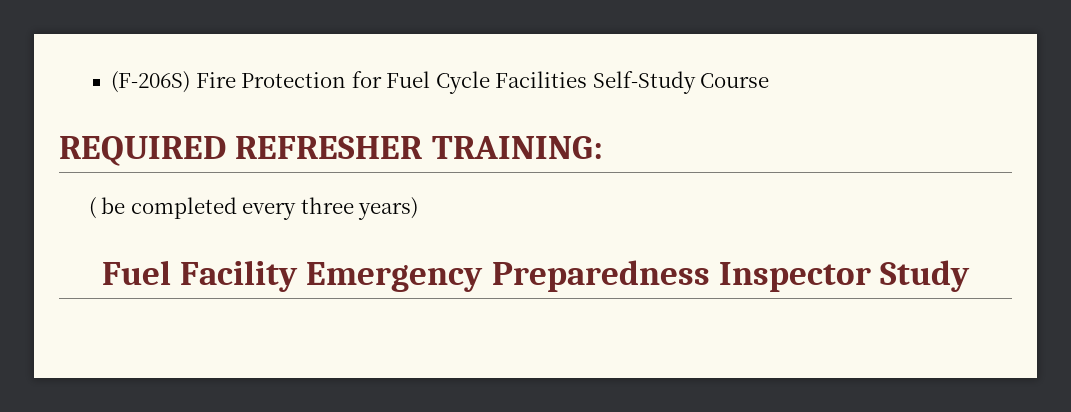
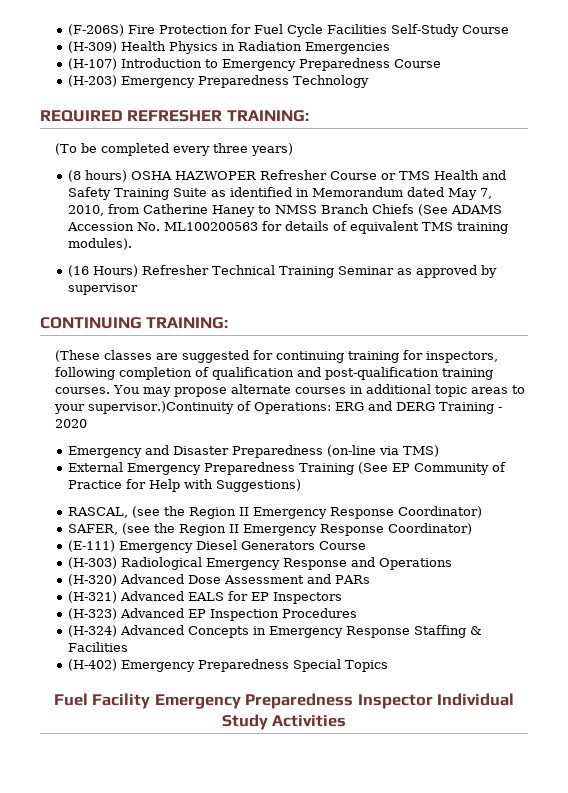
(770, 80) none -> [68,41,391,54] [68,58,442,71] [68,75,370,88] // (H-309) Health Physics in Radiation Emergencies // (H-107) Introduction to Emergency Preparedness Course // (H-203) Emergency Preparedness Technology
[88,197,96,219] ( -> [54,143,77,155] (To
(419, 208) none -> [68,170,507,182] [68,187,493,200] [68,204,503,217] [67,221,509,234] [68,238,133,250] [68,265,498,278] [68,283,139,295] [40,317,229,329] [54,350,498,363] [54,367,493,380] [54,384,525,397] [53,401,502,414] [54,419,87,428] [68,445,440,458] [68,462,507,475] [68,479,302,492] [68,506,483,519] [68,523,473,536] [68,540,367,553] [68,557,453,570] [68,574,371,586] [68,591,343,604] [68,608,358,621] [68,625,483,638] [68,642,129,652] [68,659,389,672] // (8 hours) OSHA HAZWOPER Refresher Course or TMS Health and Safety Training Suite as identified in Memorandum dated May 7, 2010, from Catherine Haney to NMSS Branch Chiefs (See ADAMS Accession No. ML100200563 for details of equivalent TMS training modules). // (16 Hours) Refresher Technical Training Seminar as approved by supervisor // CONTINUING TRAINING: // (These classes are suggested for continuing training for inspectors, following completion of qualification and post-qualification training courses. You may propose alternate courses in additional topic areas to your supervisor.)Continuity of Operations: ERG and DERG Training - 2020 // Emergency and Disaster Preparedness (on-line via TMS) // External Emergency Preparedness Training (See EP Community of Practice for Help with Suggestions) // RASCAL, (see the Region II Emergency Response Coordinator) // SAFER, (see the Region II Emergency Response Coordinator) // (E-111) Emergency Diesel Generators Course // (H-303) Radiological Emergency Response and Operations // (H-320) Advanced Dose Assessment and PARs // (H-321) Advanced EALS for EP Inspectors // (H-323) Advanced EP Inspection Procedures // (H-324) Advanced Concepts in Emergency Response Staffing & Facilities // (H-402) Emergency Preparedness Special Topics
[880,260,971,292] Study -> [437,693,515,706] [221,714,347,730] Individual Study Activities

